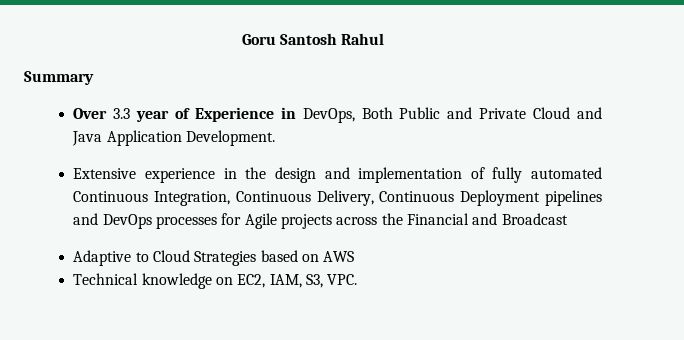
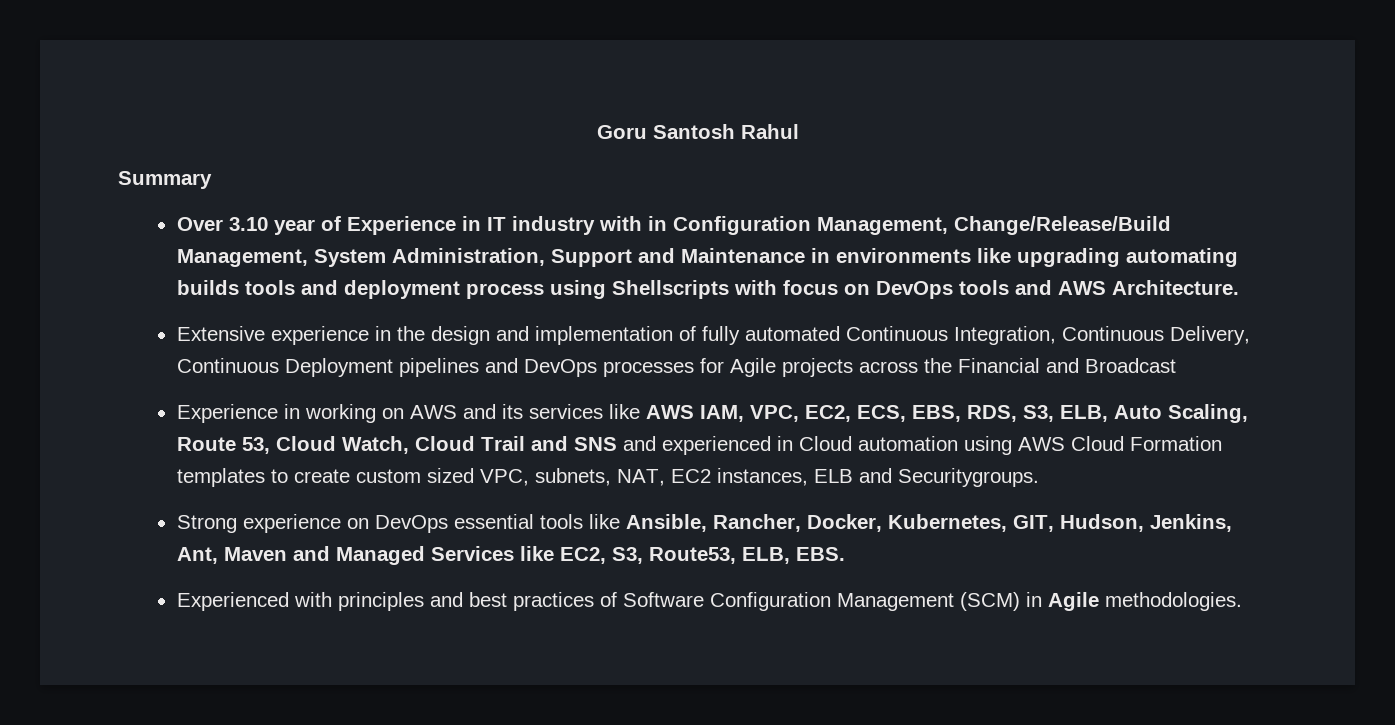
[113,108,131,119] 3.3 -> [228,217,268,231] 3.10
[302,107,602,123] [72,130,276,146] DevOps, Both Public and Private Cloud and Java Application Development. -> [486,216,1171,235] [176,248,1238,267] [176,280,1239,299] IT industry with in Configuration Management, Change/Release/Build Management, System Administration, Support and Maintenance in environments like upgrading automating builds tools and deployment process using Shellscripts with focus on DevOps tools and AWS Architecture.
[73,250,355,266] [73,273,358,289] Adaptive to Cloud Strategies based on AWS // Technical knowledge on EC2, IAM, S3, VPC. -> [176,404,1248,423] [176,436,1222,455] [176,468,1039,487] [176,514,1232,533] [176,546,845,565] [176,592,1242,611] Experience in working on AWS and its services like AWS IAM, VPC, EC2, ECS, EBS, RDS, S3, ELB, Auto Scaling, Route 53, Cloud Watch, Cloud Trail and SNS and experienced in Cloud automation using AWS Cloud Formation templates to create custom sized VPC, subnets, NAT, EC2 instances, ELB and Securitygroups. // Strong experience on DevOps essential tools like Ansible, Rancher, Docker, Kubernetes, GIT, Hudson, Jenkins, Ant, Maven and Managed Services like EC2, S3, Route53, ELB, EBS. // Experienced with principles and best practices of Software Configuration Management (SCM) in Agile methodologies.

